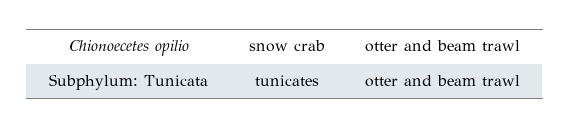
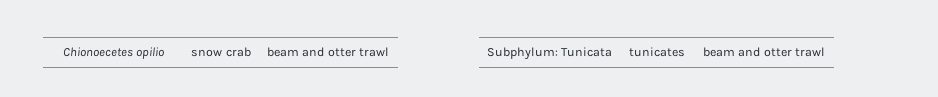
[365,40,476,52] otter and beam -> [266,47,356,57] beam and otter
[365,75,476,87] otter and beam -> [702,47,792,57] beam and otter

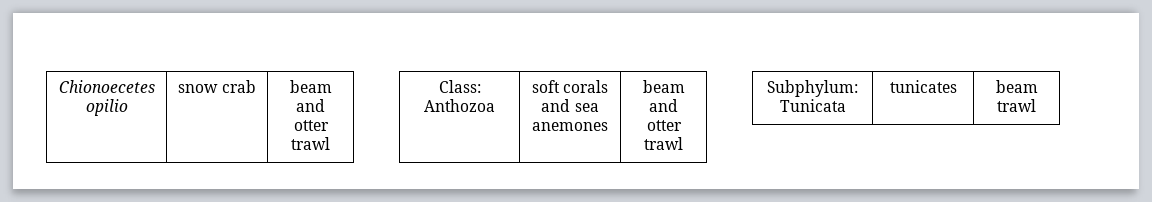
(390, 52) none -> [438,80,481,93] [424,99,495,112] [531,80,609,93] [541,99,599,112] [532,122,608,131] [642,80,685,93] [649,99,678,112] [646,120,682,131] [644,137,683,150] // Class: Anthozoa | soft corals and sea anemones | beam and otter trawl
[738,47,792,57] and otter -> (1038, 86) none

